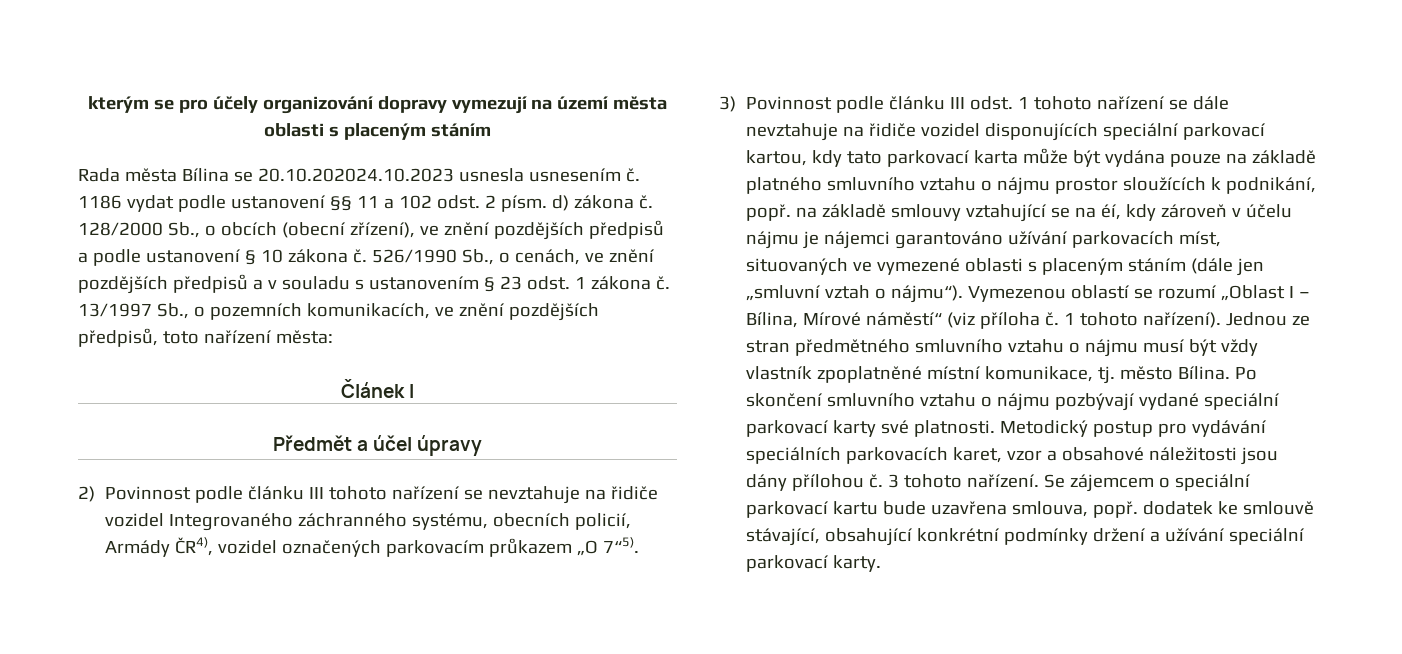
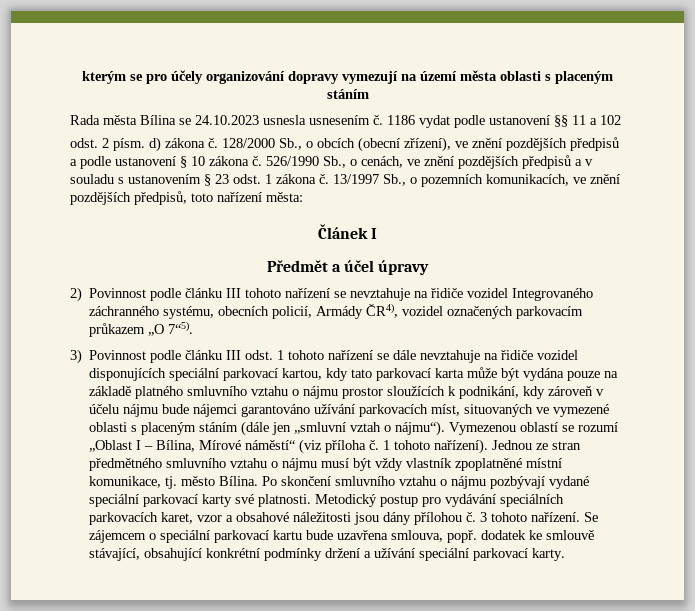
[257,168,454,182] 20.10.202024.10.2023 -> [195,115,259,125] 24.10.2023
(432, 202) none -> (621, 120) //
[746,204,1122,222] popř. na základě smlouvy vztahující se na éí, -> (520, 392) none
[803,231,820,249] je -> [162,404,190,414] bude

